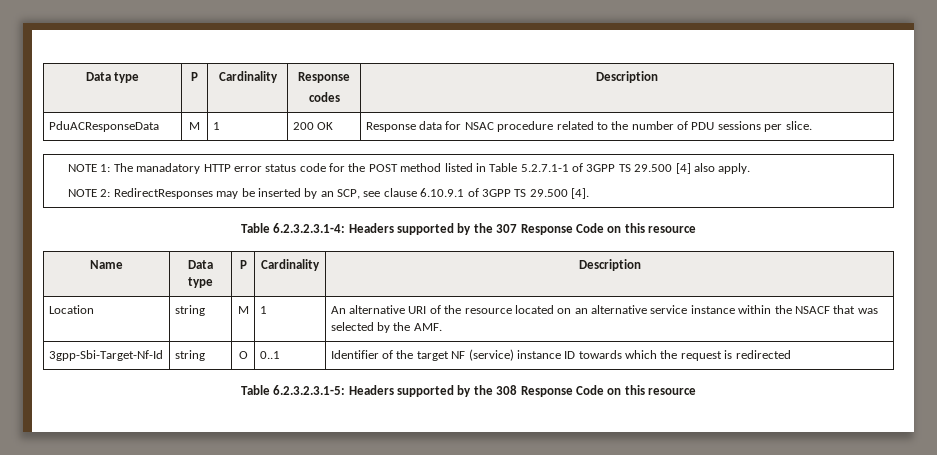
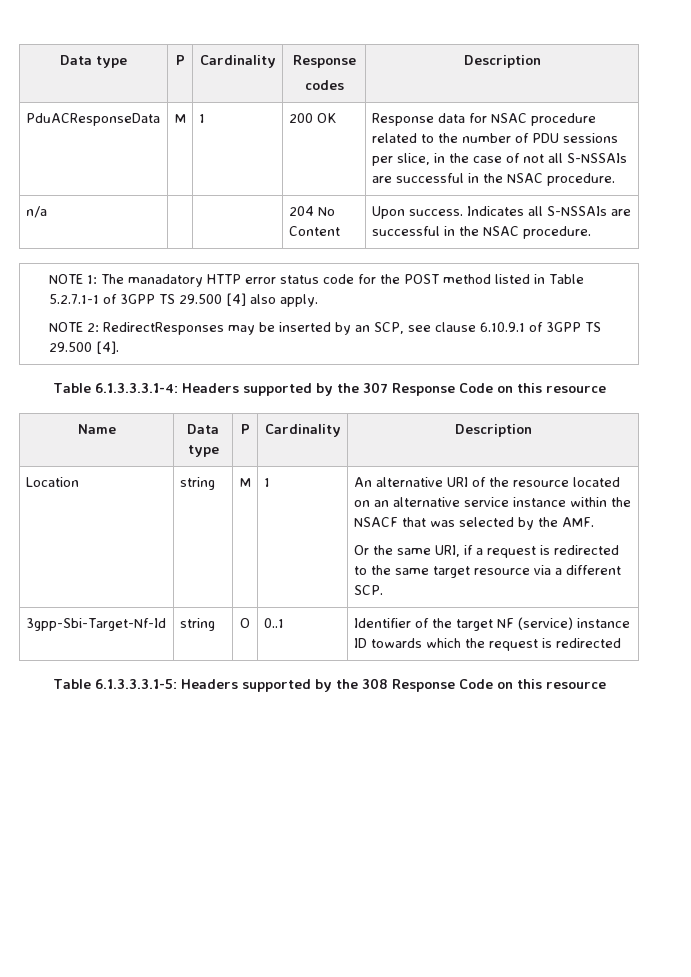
[785,121,812,130] slice. -> [396,153,627,165] [371,173,615,186] [25,206,47,218] [288,206,335,216] [288,226,340,236] [371,206,631,219] [371,226,591,239] slice, in the case of not all S-NSSAIs are successful in the NSAC procedure. // n/a | | | 204 No Content | Upon success. Indicates all S-NSSAIs are successful in the NSAC procedure.
[273,223,346,233] 6.2.3.2.3.1-4: -> [94,383,178,393] 6.1.3.3.3.1-4:
(442, 327) none -> [353,545,619,558] [353,565,621,578] [353,585,383,595] // Or the same URI, if a request is redirected to the same target resource via a different SCP.
[273,385,346,395] 6.2.3.2.3.1-5: -> [94,679,177,689] 6.1.3.3.3.1-5:

